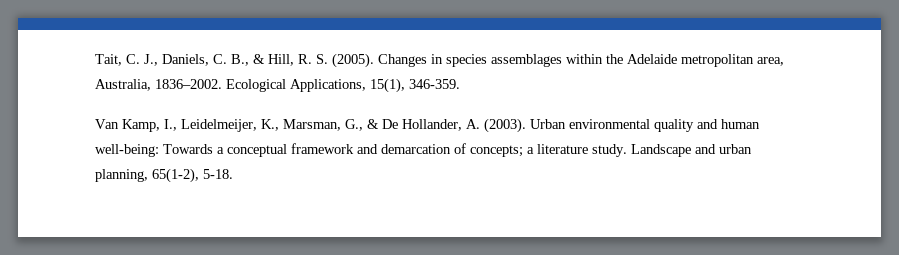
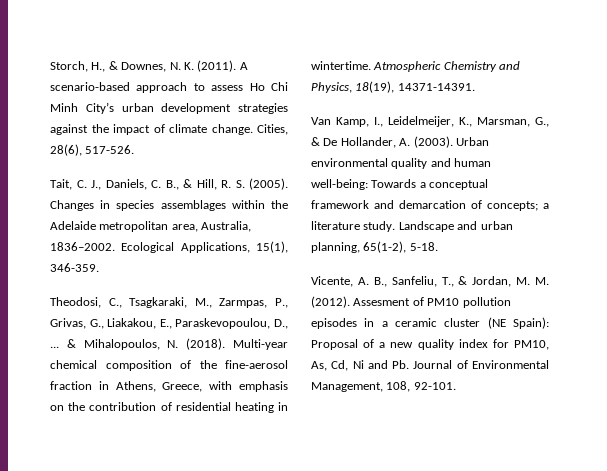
(95, 60) none -> [50,60,248,72] [50,82,288,93] [50,102,288,114] [50,124,288,135] [50,144,135,156] Storch, H., & Downes, N. K. (2011). A scenario-based approach to assess Ho Chi Minh City’s urban development strategies against the impact of climate change. Cities, 28(6), 517-526. //
(460, 84) none -> [50,297,288,308] [50,318,288,329] [50,338,288,350] [50,360,288,371] [50,381,288,392] [50,402,288,413] [311,61,521,72] [311,81,475,93] // Theodosi, C., Tsagkaraki, M., Zarmpas, P., Grivas, G., Liakakou, E., Paraskevopoulou, D., ... & Mihalopoulos, N. (2018). Multi-year chemical composition of the fine-aerosol fraction in Athens, Greece, with emphasis on the contribution of residential heating in wintertime. Atmospheric Chemistry and Physics, 18(19), 14371-14391.
(233, 174) none -> [311,276,549,287] [311,296,511,308] [311,317,549,329] [311,339,549,350] [311,360,549,371] [311,381,456,392] // Vicente, A. B., Sanfeliu, T., & Jordan, M. M. (2012). Assesment of PM10 pollution episodes in a ceramic cluster (NE Spain): Proposal of a new quality index for PM10, As, Cd, Ni and Pb. Journal of Environmental Management, 108, 92-101.

